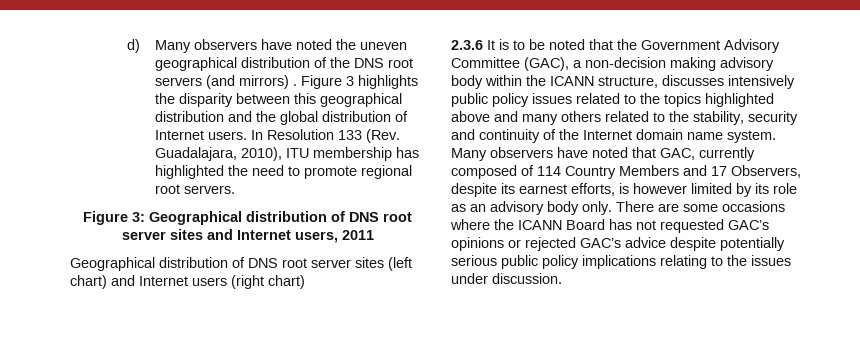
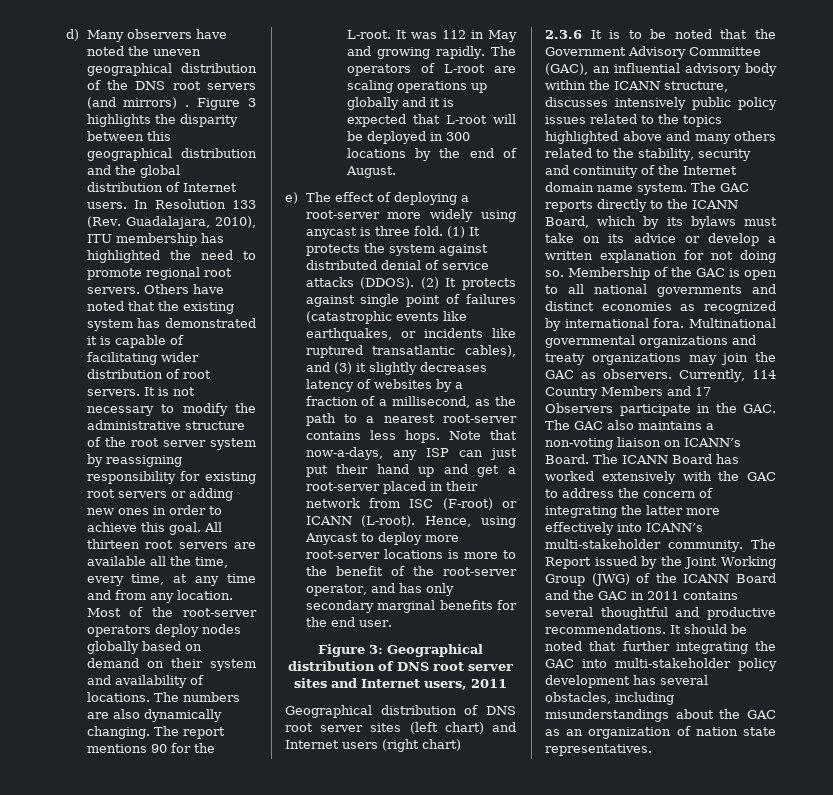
(236, 189) none -> [143,284,224,294] [86,301,234,314] [86,318,256,331] [86,335,184,348] [86,352,199,365] [86,369,211,379] [86,387,195,396] [86,403,256,416] [86,420,245,430] [86,437,256,450] [86,454,182,467] [86,471,256,484] [86,488,233,501] [86,505,222,515] [86,522,222,535] [86,539,256,549] [86,556,228,568] [86,574,256,586] [86,590,233,603] [86,607,257,617] [86,624,241,637] [86,641,202,654] [86,658,256,671] [86,675,204,688] [86,692,240,702] [86,709,222,722] [86,726,225,739] [86,743,215,753] [346,30,517,42] [346,46,516,59] [346,63,516,76] [346,80,487,93] [346,97,454,110] [346,114,516,127] [346,131,470,144] [346,148,517,161] [345,166,396,178] [285,192,469,205] [305,209,516,222] [305,226,480,239] [305,243,488,256] [305,260,489,270] [305,277,516,290] [305,294,516,307] [305,311,467,324] [305,328,516,341] [305,345,516,358] [305,362,487,375] [305,379,463,392] [305,396,516,408] [305,413,517,426] [305,430,517,443] [305,447,517,460] [305,464,516,477] [305,481,478,494] [305,498,517,510] [305,515,516,528] [304,532,459,545] [305,549,516,559] [305,566,517,576] [305,583,454,596] [305,600,517,613] [305,617,392,627] Others have noted that the existing system has demonstrated it is capable of facilitating wider distribution of root servers. It is not necessary to modify the administrative structure of the root server system by reassigning responsibility for existing root servers or adding new ones in order to achieve this goal. All thirteen root servers are available all the time, every time, at any time and from any location. Most of the root-server operators deploy nodes globally based on demand on their system and availability of locations. The numbers are also dynamically changing. The report mentions 90 for the L-root. It was 112 in May and growing rapidly. The operators of L-root are scaling operations up globally and it is expected that L-root will be deployed in 300 locations by the end of August. // e) The effect of deploying a root-server more widely using anycast is three fold. (1) It protects the system against distributed denial of service attacks (DDOS). (2) It protects against single point of failures (catastrophic events like earthquakes, or incidents like ruptured transatlantic cables), and (3) it slightly decreases latency of websites by a fraction of a millisecond, as the path to a nearest root-server contains less hops. Note that now-a-days, any ISP can just put their hand up and get a root-server placed in their network from ISC (F-root) or ICANN (L-root). Hence, using Anycast to deploy more root-server locations is more to the benefit of the root-server operator, and has only secondary marginal benefits for the end user.
[573,57,716,71] a non-decision making -> [593,63,680,73] an influential
[451,147,755,161] [451,165,534,179] Many observers have noted that GAC, currently composed of -> [691,182,749,192] [545,199,738,212] [545,216,777,229] [545,233,776,246] [545,250,776,263] [545,267,777,280] [545,284,776,297] [545,301,776,314] [545,318,776,331] [545,335,756,348] [545,352,776,365] [545,369,746,382] The GAC reports directly to the ICANN Board, which by its bylaws must take on its advice or develop a written explanation for not doing so. Membership of the GAC is open to all national governments and distinct economies as recognized by international fora. Multinational governmental organizations and treaty organizations may join the GAC as observers. Currently,
[731,165,801,178] [451,183,797,197] [451,201,785,215] [450,219,769,233] [451,237,785,251] [451,255,791,269] [451,273,562,284] Observers, despite its earnest efforts, is however limited by its role as an advisory body only. There are some occasions where the ICANN Board has not requested GAC’s opinions or rejected GAC’s advice despite potentially serious public policy implications relating to the issues under discussion. -> [545,403,776,416] [545,420,714,430] [545,437,741,450] [545,454,739,464] [545,471,776,484] [545,488,713,498] [545,505,720,518] [545,522,703,535] [545,539,776,552] [545,556,776,569] [545,573,776,586] [545,590,738,600] [545,607,776,620] [545,624,747,634] [545,641,776,654] [545,658,777,671] [545,675,708,688] [545,692,674,705] [545,709,776,722] [545,726,776,739] [545,744,652,756] Observers participate in the GAC. The GAC also maintains a non-voting liaison on ICANN’s Board. The ICANN Board has worked extensively with the GAC to address the concern of integrating the latter more effectively into ICANN’s multi-stakeholder community. The Report issued by the Joint Working Group (JWG) of the ICANN Board and the GAC in 2011 contains several thoughtful and productive recommendations. It should be noted that further integrating the GAC into multi-stakeholder policy development has several obstacles, including misunderstandings about the GAC as an organization of nation state representatives.

